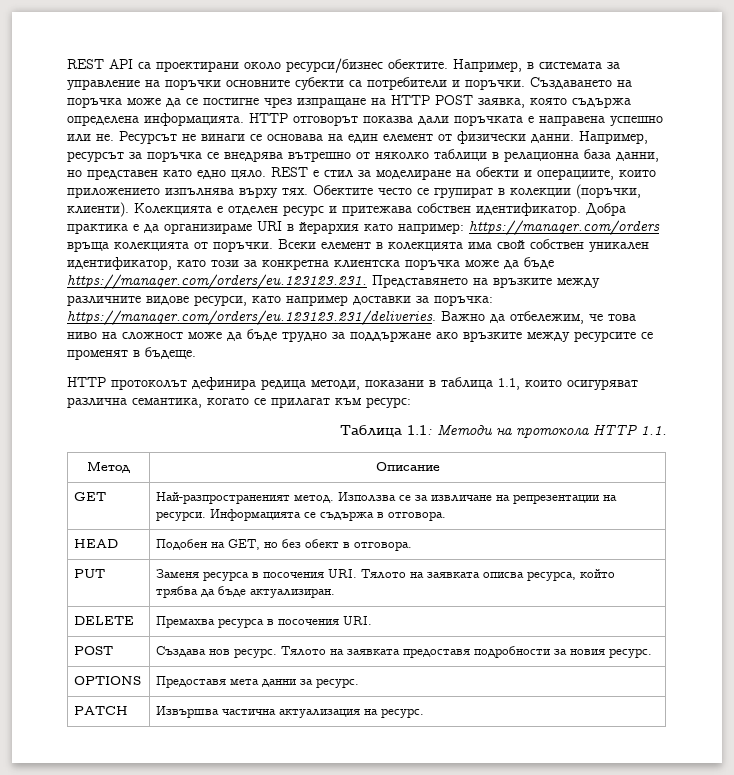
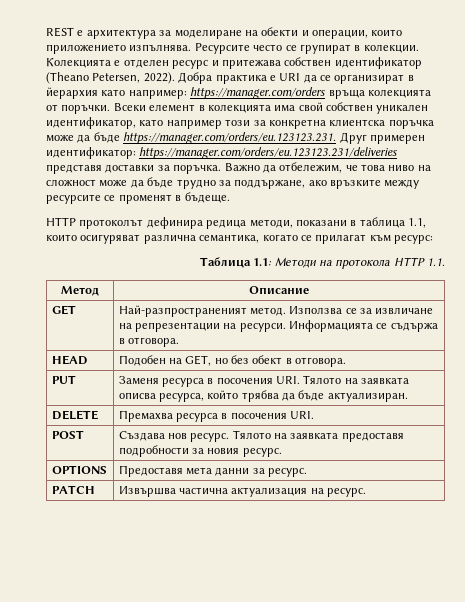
[67,58,620,73] [67,77,632,90] [67,95,631,108] [67,113,663,126] [67,131,648,144] [67,149,659,162] [67,167,354,180] REST API са проектирани около ресурси/бизнес обектите. Например, в системата за управление на поръчки основните субекти са потребители и поръчки. Създаването на поръчка може да се постигне чрез изпращане на HTTP POST заявка, която съдържа определена информацията. HTTP отговорът показва дали поръчката е направена успешно или не. Ресурсът не винаги се основава на един елемент от физически данни. Например, ресурсът за поръчка се внедрява вътрешно от няколко таблици в релационна база данни, но представен като едно цяло. REST е стил -> [46,27,156,39] REST е архитектура
[537,169,614,180] операциите, -> [312,29,368,39] операции,
[165,185,373,198] изпълнява върху тях. Обектите -> [129,43,250,54] изпълнява. Ресурсите
[510,184,641,199] [67,202,129,217] колекции (поръчки, клиенти). -> [363,44,419,53] колекции.
[476,203,626,216] [67,221,282,234] идентификатор. Добра практика е да организираме URI -> [334,57,422,69] [46,72,405,84] идентификатор (Theano Petersen, 2022). Добра практика е URI да се организират
(206, 263) none -> [166,119,222,129] например
[372,275,600,288] [67,295,493,306] [67,310,436,325] Представянето на връзките между различните видове ресурси, като например доставки за поръчка: https://manager.com/orders/eu.123123.231/deliveries. -> [339,132,425,144] [46,147,398,159] [46,164,222,174] Друг примерен идентификатор: https://manager.com/orders/eu.123123.231/deliveries представя доставки за поръчка.
[350,331,431,342] поддържане -> [234,179,306,189] поддържане,

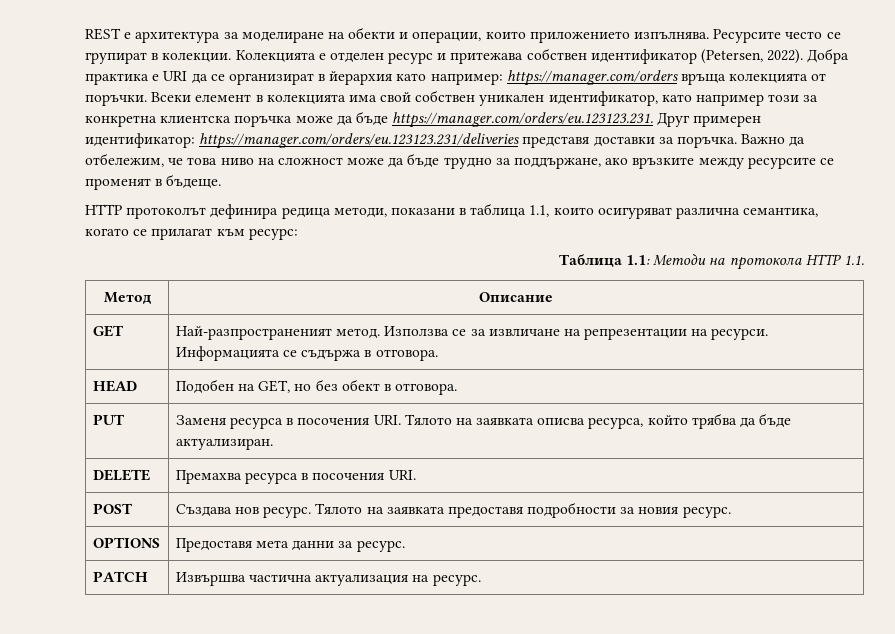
[46,72,141,84] (Theano Petersen, -> [701,49,764,64] (Petersen,

